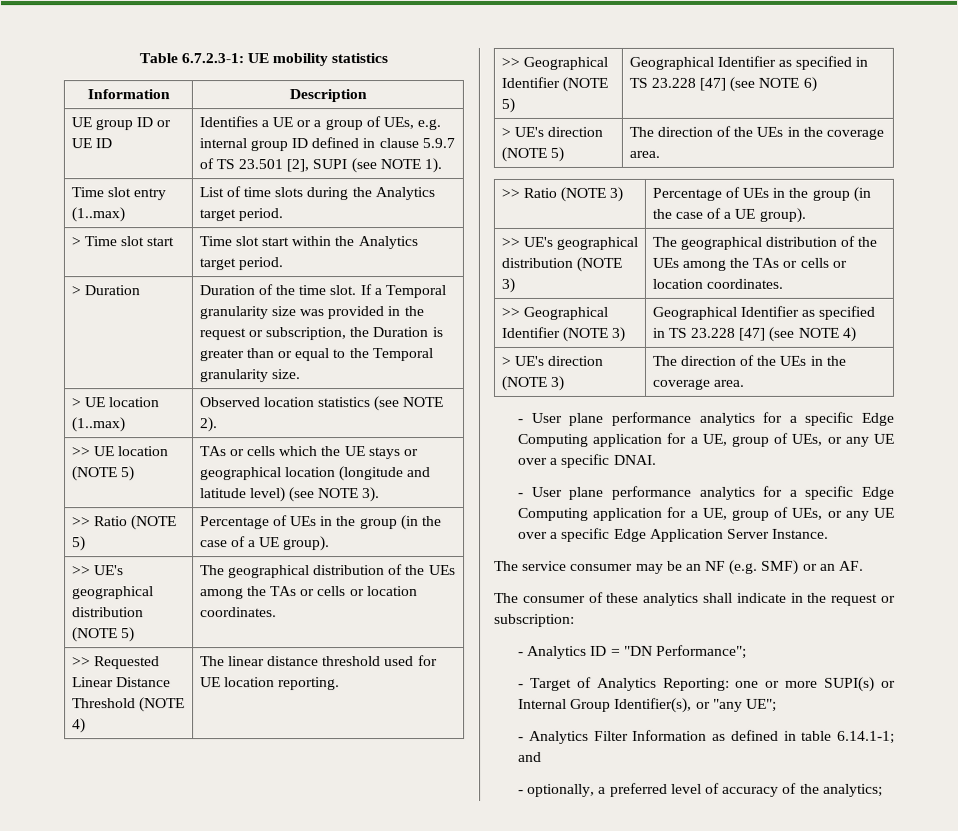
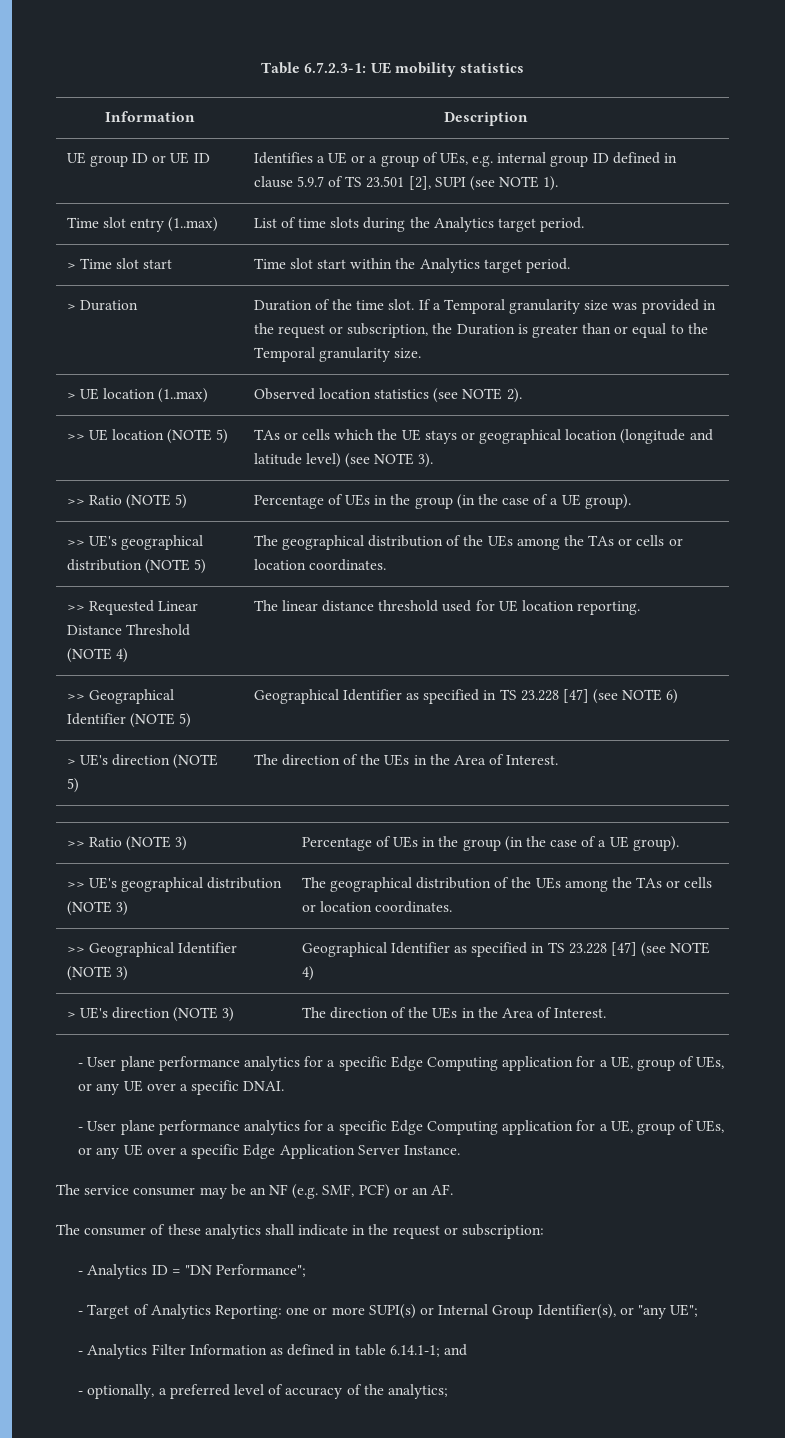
[825,128,884,140] [628,150,660,158] coverage area. -> [453,754,559,765] Area of Interest.
[651,378,744,390] coverage area. -> [501,1007,607,1018] Area of Interest.
[761,559,800,575] SMF) -> [322,1184,390,1199] SMF, PCF)

